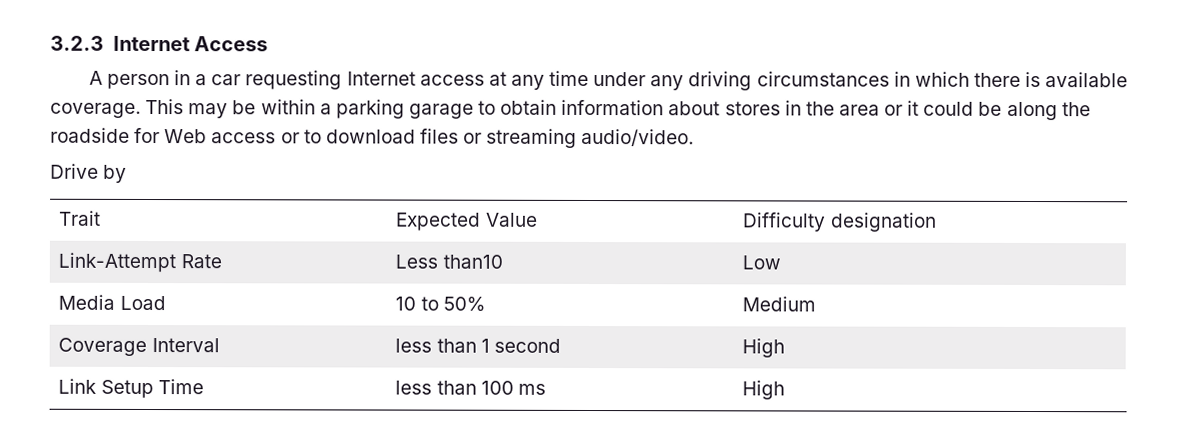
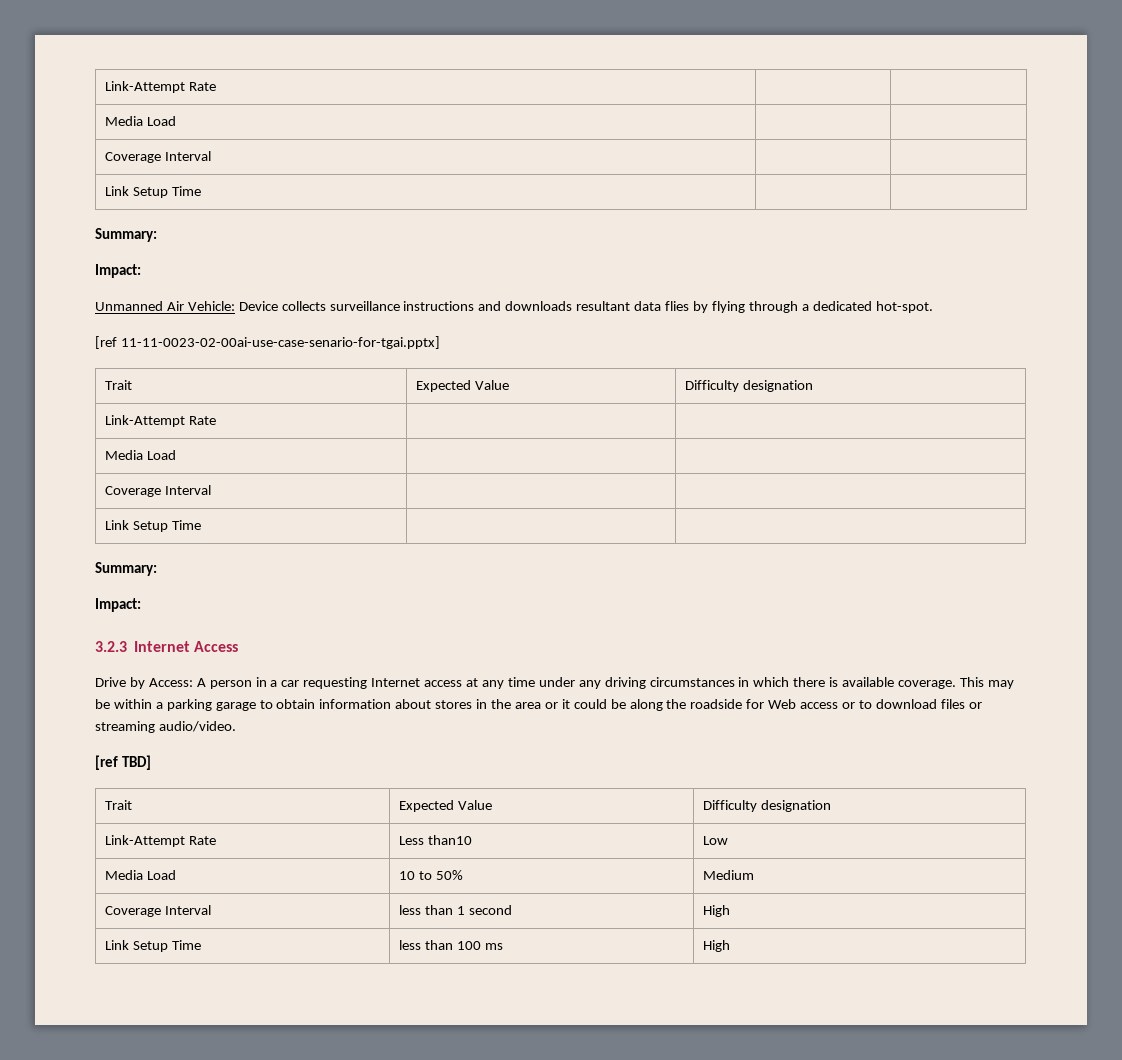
(50, 43) none -> [105,81,216,93] [105,116,176,126] [105,151,211,163] [105,186,201,198] [95,228,157,242] [95,264,141,278] [95,301,933,313] [95,336,440,349] [105,380,133,390] [416,380,509,392] [685,380,813,392] [105,415,216,427] [105,450,176,460] [105,485,211,497] [105,520,201,532] [95,562,157,576] [95,598,141,612] Link-Attempt Rate | | // Media Load | | // Coverage Interval | | // Link Setup Time | | // Summary: // Impact: // Unmanned Air Vehicle: Device collects surveillance instructions and downloads resultant data flies by flying through a dedicated hot-spot. // [ref 11-11-0023-02-00ai-use-case-senario-for-tgai.pptx] // Trait | Expected Value | Difficulty designation // Link-Attempt Rate | | // Media Load | | // Coverage Interval | | // Link Setup Time | | // Summary: // Impact: //
(268, 44) none -> [95,677,193,689] Drive by Access:
[50,163,128,183] Drive by -> [95,755,151,770] [ref TBD]

